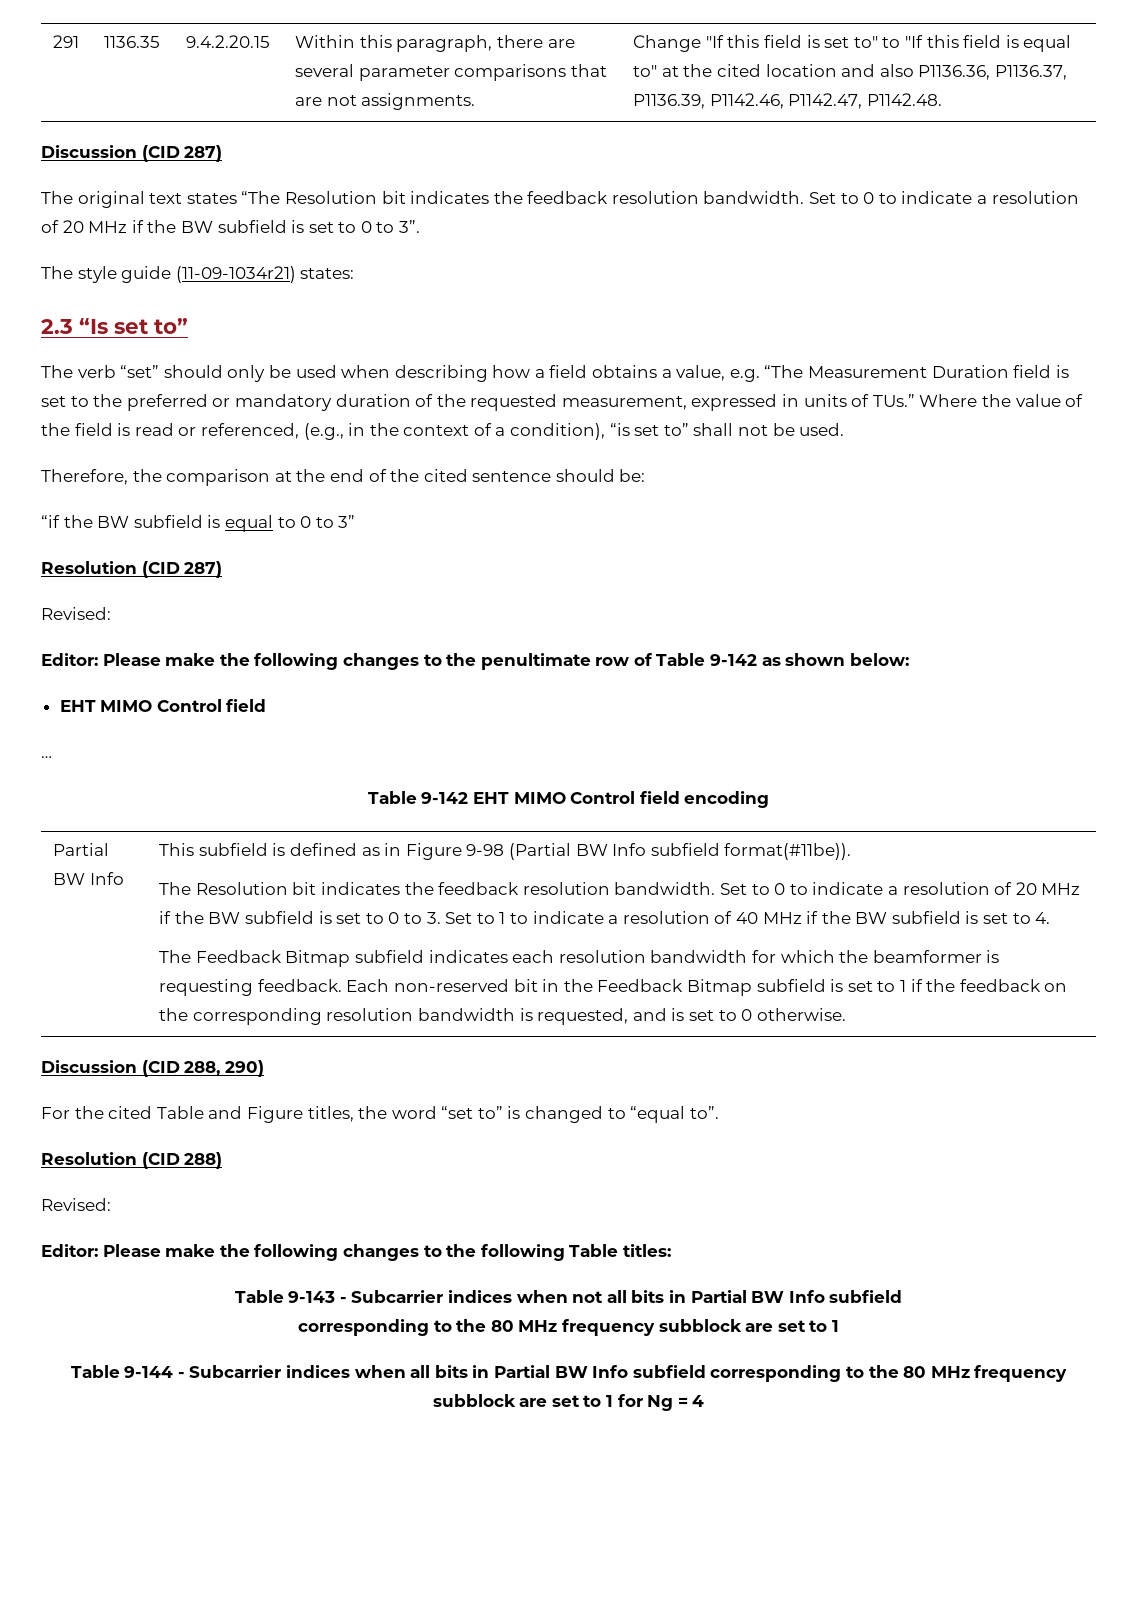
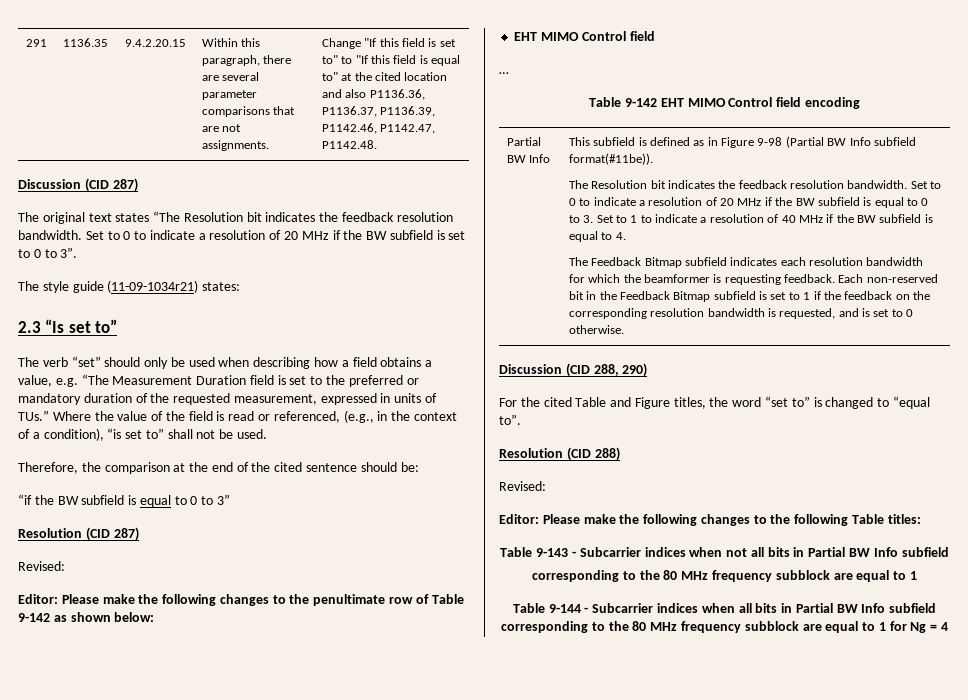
[336,913,362,924] set -> [874,197,904,208] equal
[983,913,1009,924] set -> [568,231,598,242] equal
[777,1320,806,1332] set -> [856,570,890,582] equal
[551,1395,580,1407] set -> [825,621,859,633] equal

